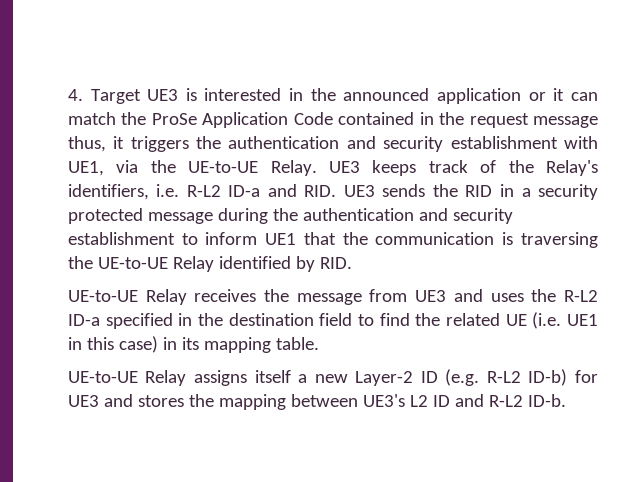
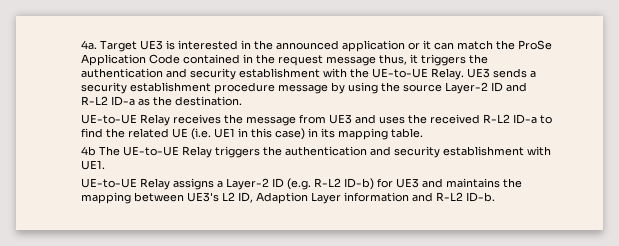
[67,89,83,101] 4. -> [80,40,97,50] 4a.
[67,160,139,176] UE1, via -> (347, 73) none
[372,160,598,176] [67,184,598,200] [67,208,513,224] [67,232,598,248] [67,256,352,272] keeps track of the Relay's identifiers, i.e. R-L2 ID-a and RID. UE3 sends the RID in a security protected message during the authentication and security establishment to inform UE1 that the communication is traversing the UE-to-UE Relay identified by RID. -> [492,68,536,78] [80,82,527,94] [80,96,242,106] sends a security establishment procedure message by using the source Layer-2 ID and R-L2 ID-a as the destination.
[564,290,598,302] [67,313,353,329] R-L2 ID-a specified in the destination field -> [429,114,537,124] received R-L2 ID-a
(319, 343) none -> [80,146,551,158] [80,160,105,170] // 4b The UE-to-UE Relay triggers the authentication and security establishment with UE1.
[254,370,348,383] itself a new -> [216,181,223,188] a
[137,395,184,407] stores -> [445,178,500,188] maintains
[432,395,450,407] ID -> [237,192,409,204] ID, Adaption Layer information

